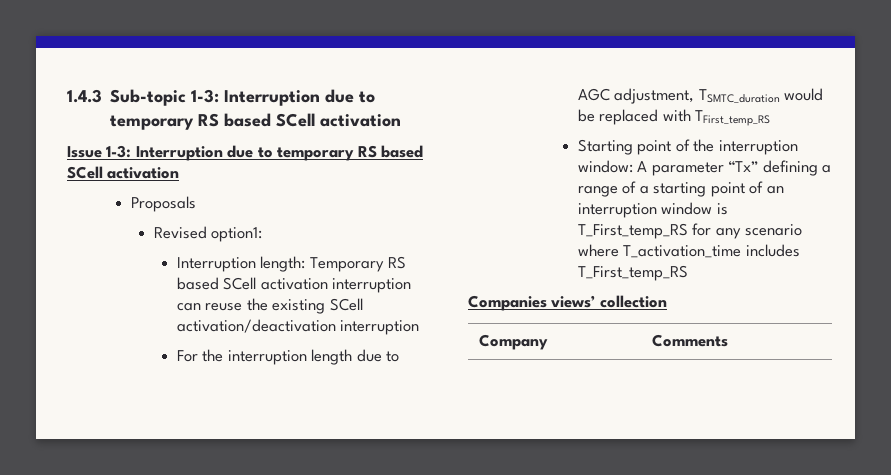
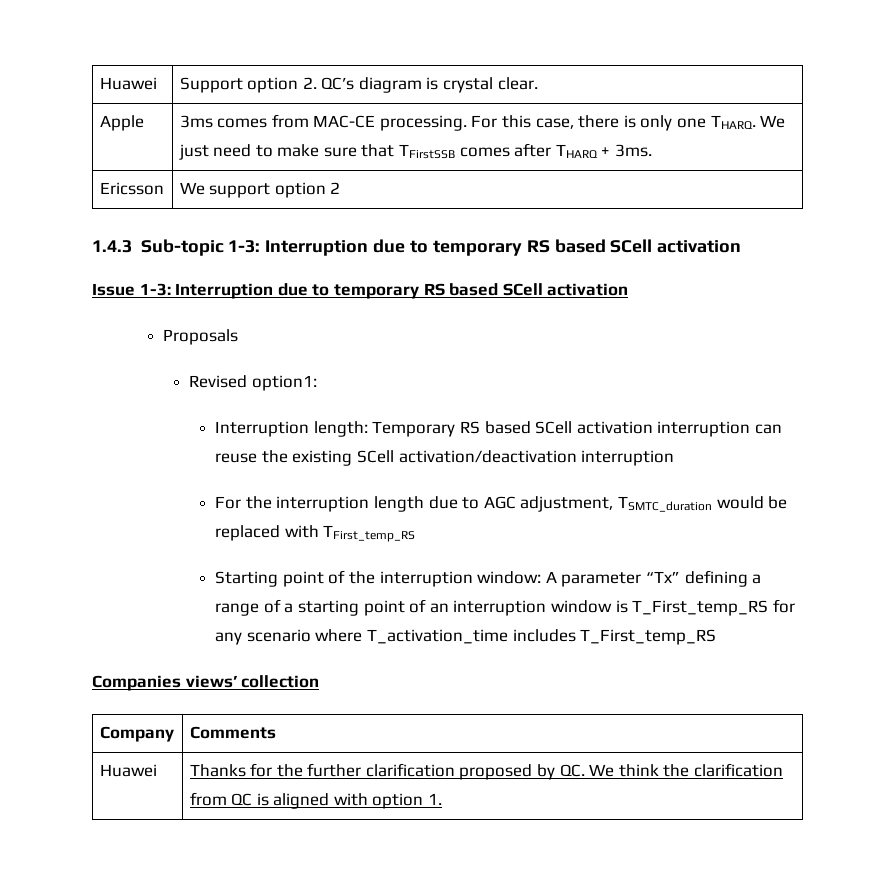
(67, 96) none -> [99,77,157,90] [179,77,538,93] [99,115,144,131] [179,114,786,131] [178,143,652,160] [99,182,164,195] [179,182,341,198] Huawei | Support option 2. QC’s diagram is crystal clear. // Apple | 3ms comes from MAC-CE processing. For this case, there is only one THARQ. We just need to make sure that TFirstSSB comes after THARQ + 3ms. // Ericsson | We support option 2 //
(728, 340) none -> [99,764,157,777] [189,763,783,780] [189,792,443,809] // Huawei | Thanks for the further clarification proposed by QC. We think the clarification from QC is aligned with option 1.

